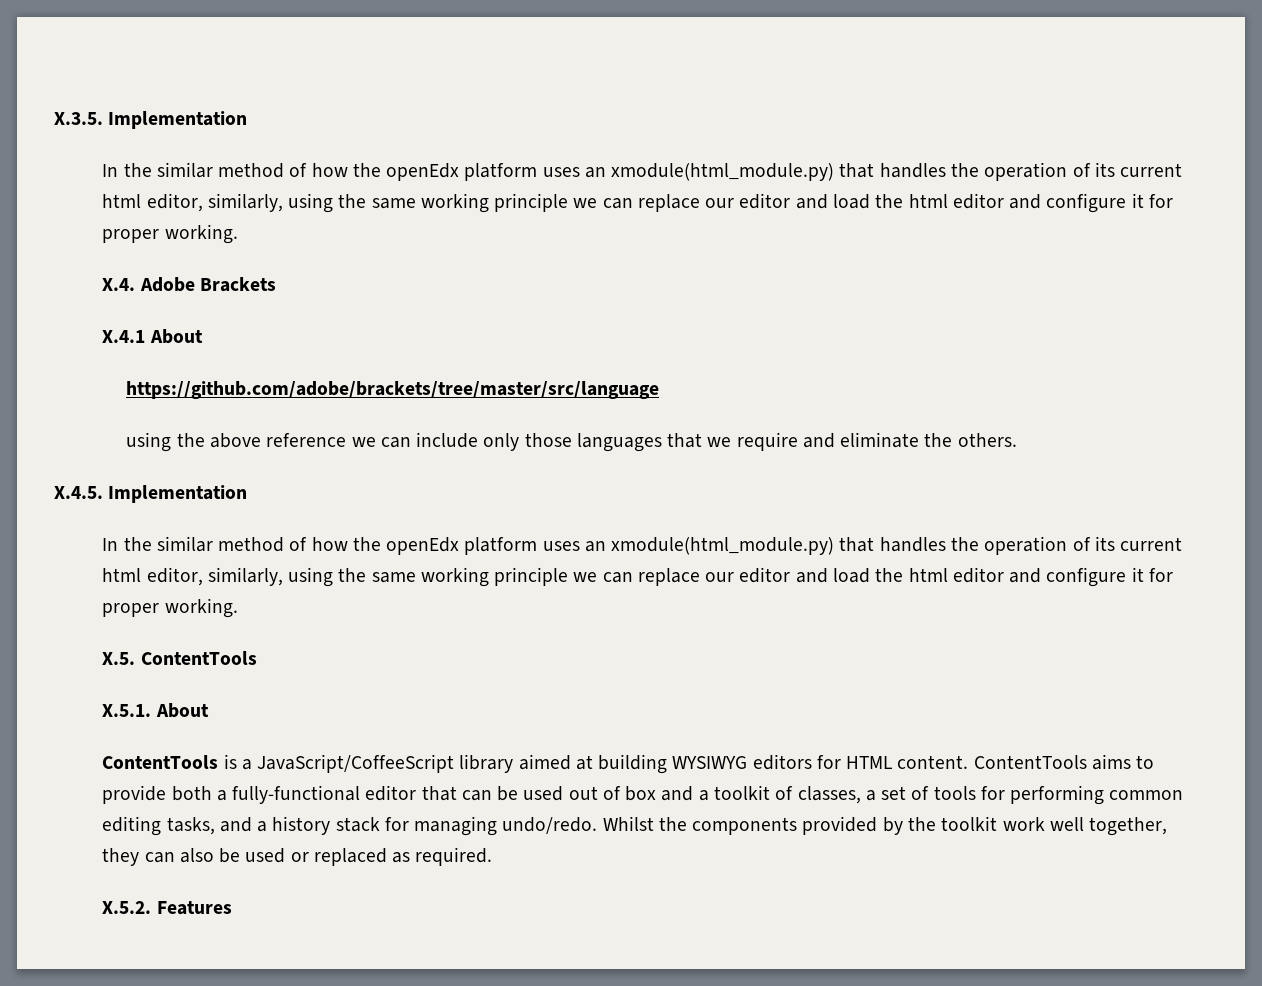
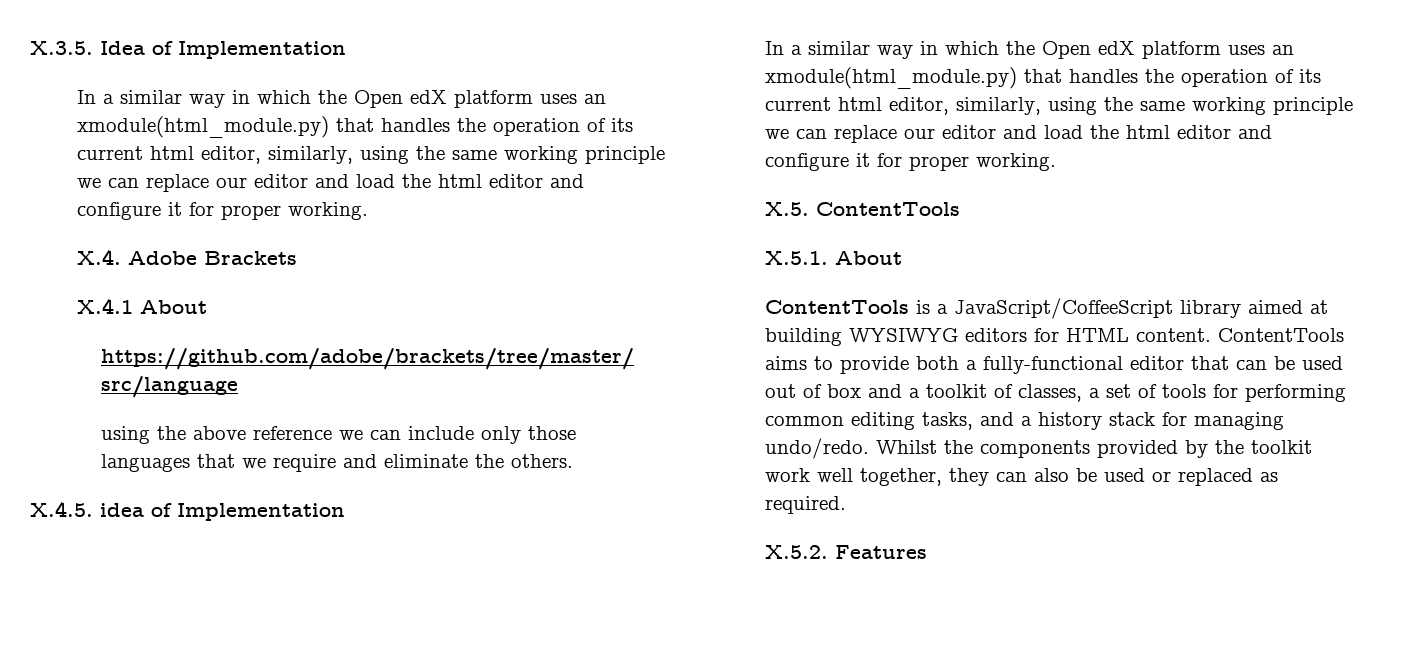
[108,111,248,129] [102,162,460,181] Implementation // In the similar method of how the openEdx -> [100,41,346,59] [77,90,448,108] Idea of Implementation // In a similar way in which the Open edX
[108,485,248,503] [102,536,460,555] Implementation // In the similar method of how the openEdx -> [100,503,345,521] [765,41,1136,59] idea of Implementation // In a similar way in which the Open edX

